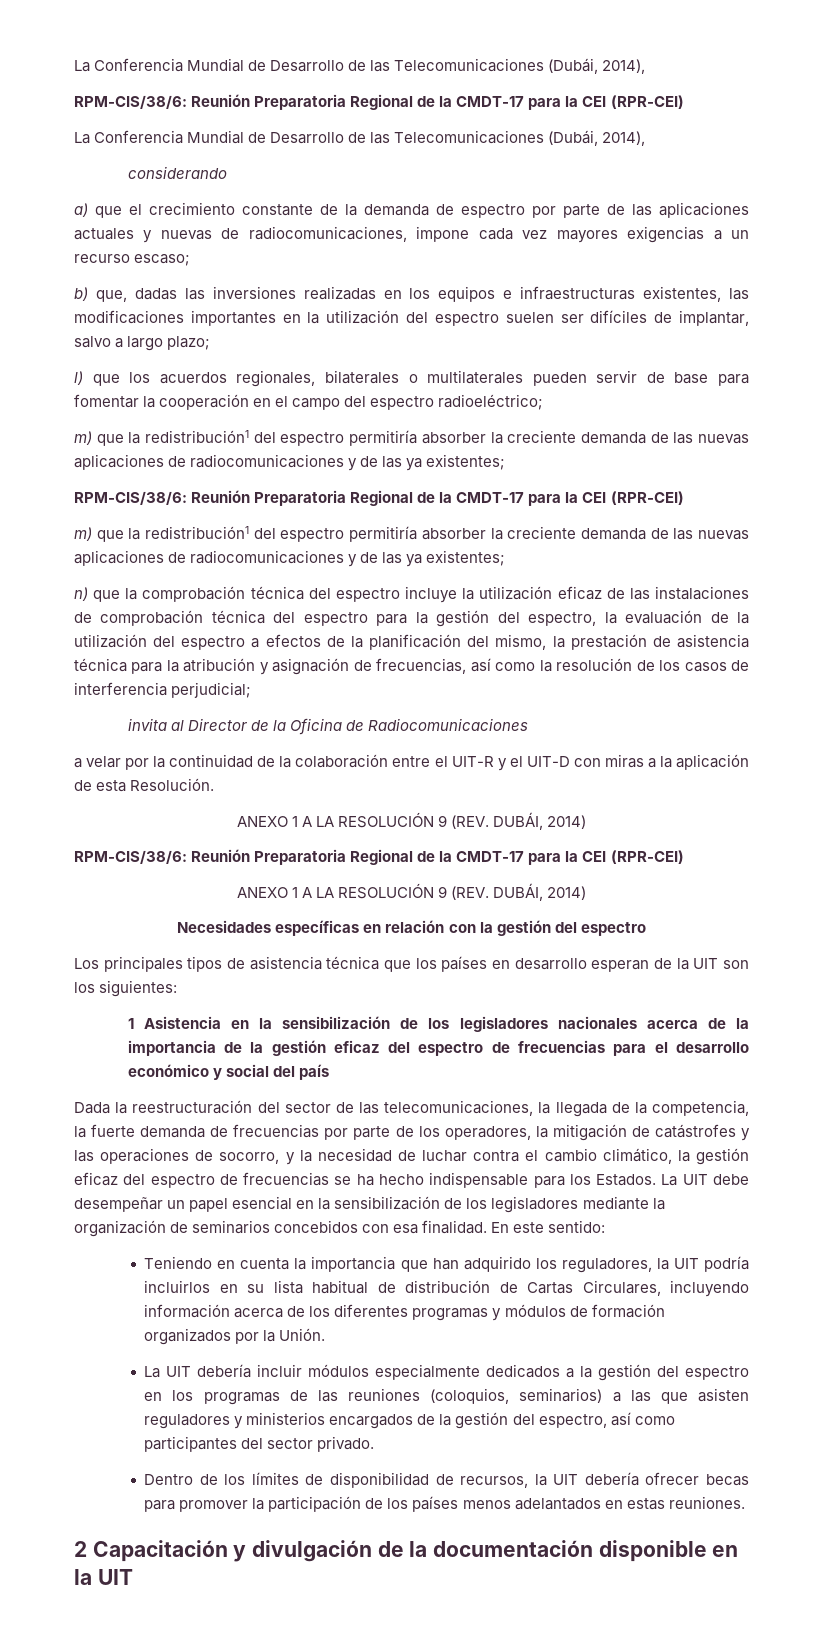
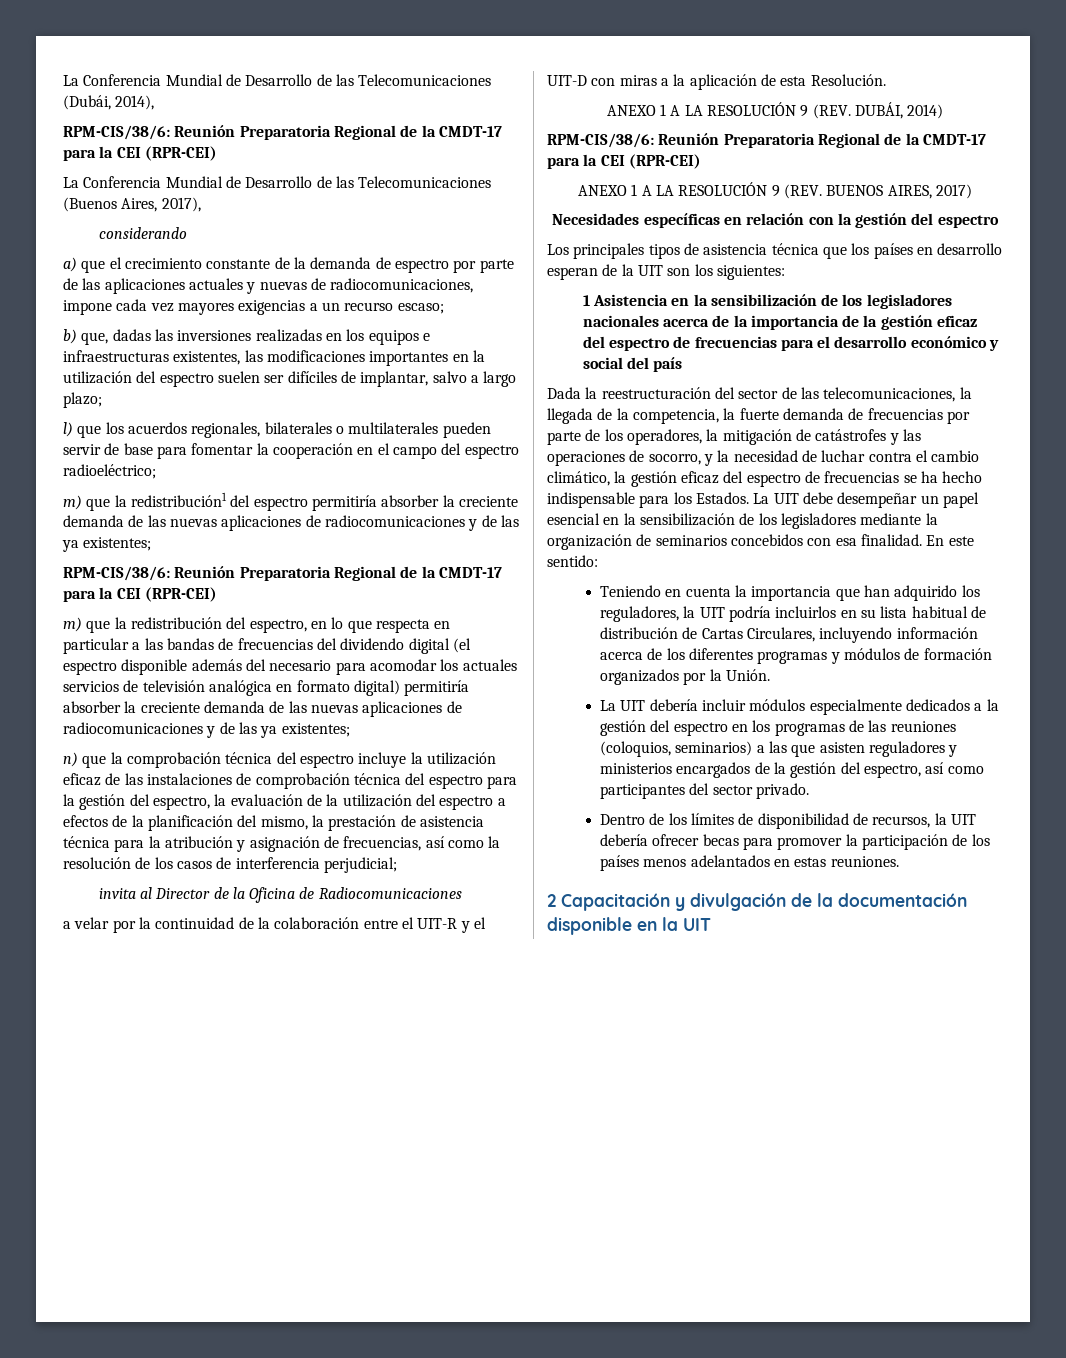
[548,130,646,146] (Dubái, 2014), -> [63,197,201,212] (Buenos Aires, 2017),
[145,526,345,542] redistribución1 del espectro -> [130,617,451,633] [63,638,471,654] [63,659,517,675] [63,680,400,696] redistribución del espectro, en lo que respecta en particular a las bandas de frecuencias del dividendo digital (el espectro disponible además del necesario para acomodar los actuales servicios de televisión analógica en formato digital)
[493,883,587,901] DUBÁI, 2014) -> [826,184,972,199] BUENOS AIRES, 2017)

